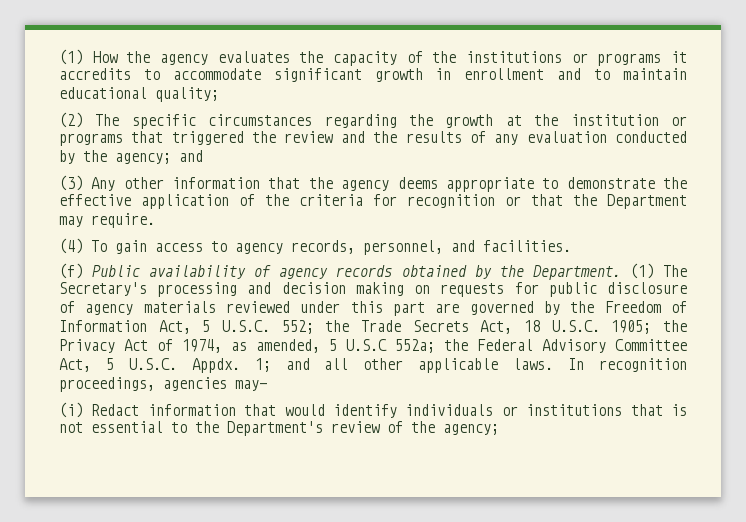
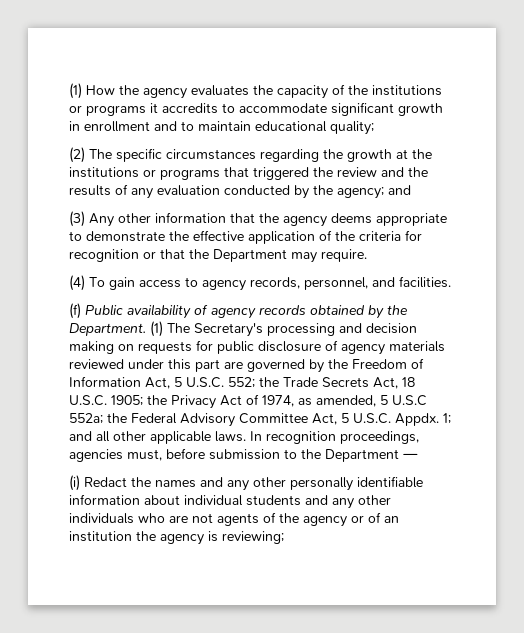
[570,114,659,126] institution -> [69,167,139,178] institutions
[235,380,267,391] [59,402,687,418] [59,421,499,436] may— // (i) Redact information that would identify individuals or institutions that is not essential to the Department's review of the agency; -> [127,448,418,462] [69,475,423,491] [69,494,391,509] [69,512,399,527] [69,531,284,545] must, before submission to the Department — // (i) Redact the names and any other personally identifiable information about individual students and any other individuals who are not agents of the agency or of an institution the agency is reviewing;

